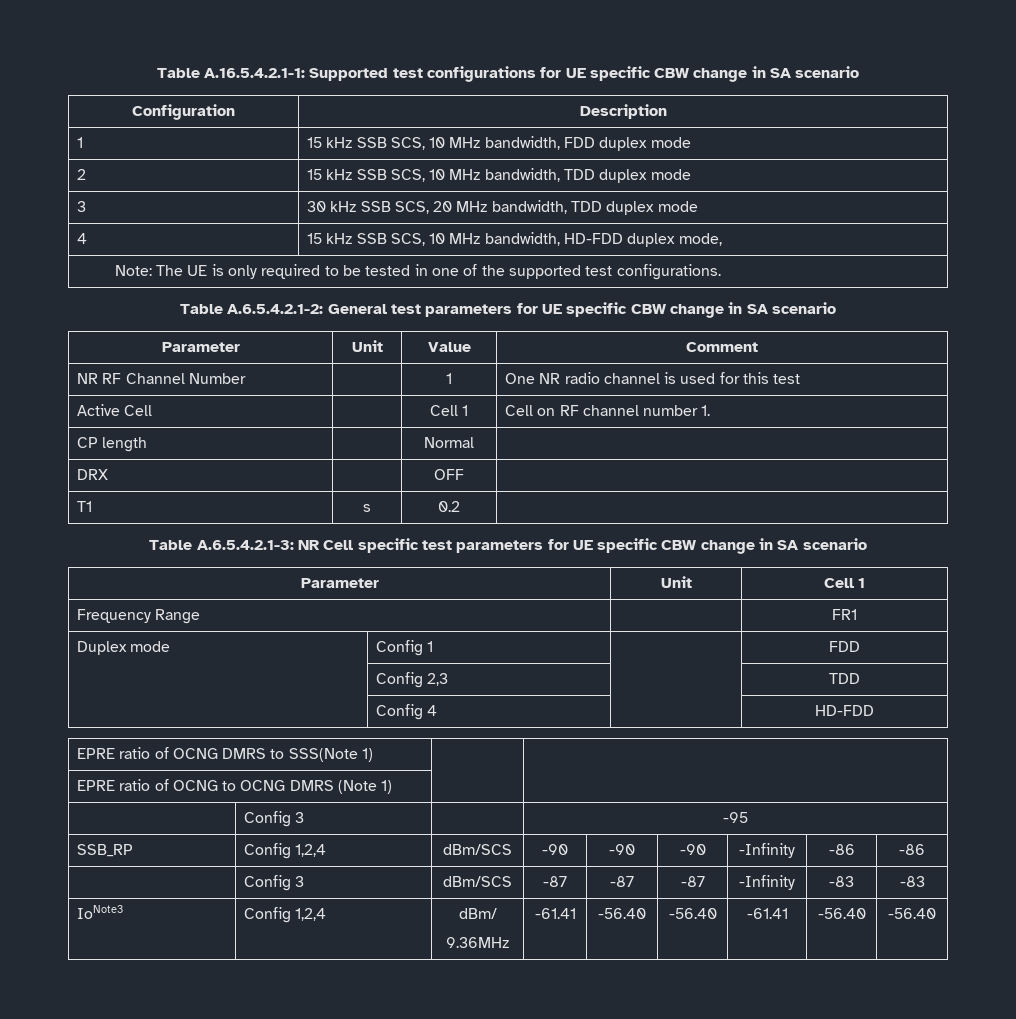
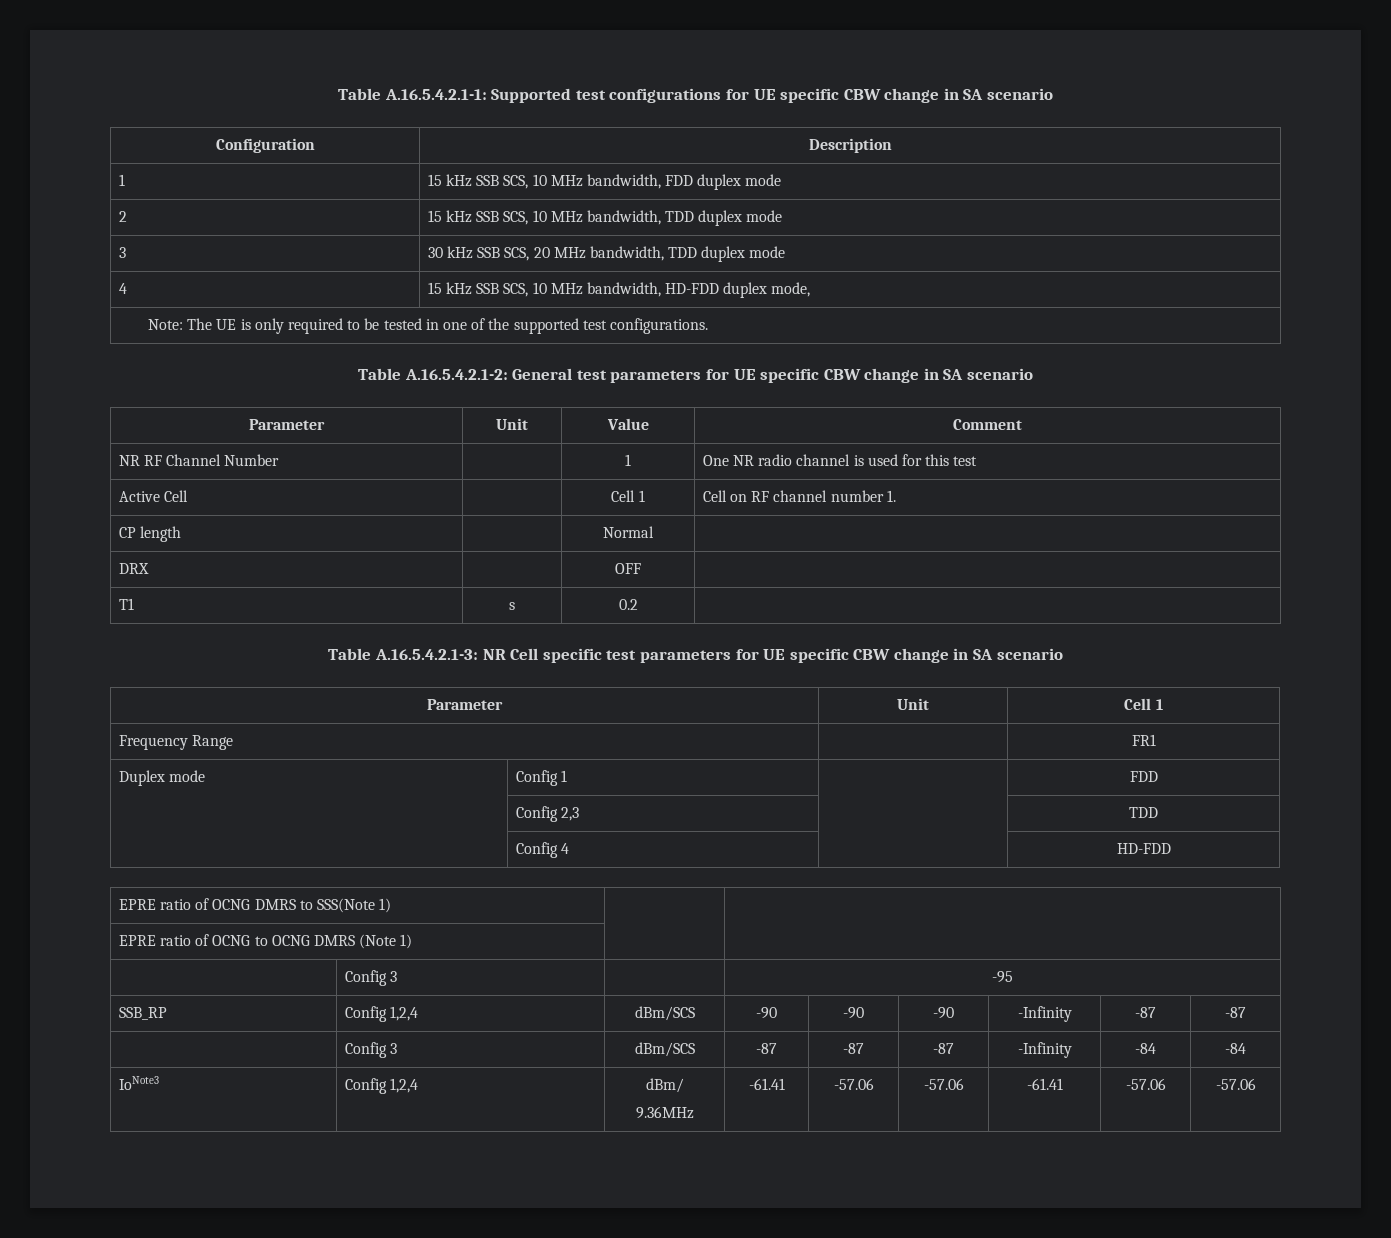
[227,304,324,314] A.6.5.4.2.1-2: -> [404,369,508,380] A.16.5.4.2.1-2:
[196,540,294,550] A.6.5.4.2.1-3: -> [374,649,478,660] A.16.5.4.2.1-3:
[828,844,855,855] [899,844,925,855] -86 | -86 -> [1135,1007,1156,1018] [1225,1007,1246,1018] -87 | -87
[829,876,854,887] [899,876,925,887] -83 | -83 -> [1135,1043,1156,1054] [1225,1043,1246,1054] -84 | -84
[598,908,646,919] [668,908,717,919] [746,908,788,919] [817,908,866,919] [888,908,936,919] -56.40 | -56.40 | -61.41 | -56.40 | -56.40 -> [833,1078,874,1090] [923,1078,964,1090] [1026,1078,1063,1090] [1125,1078,1166,1090] [1215,1078,1256,1090] -57.06 | -57.06 | -61.41 | -57.06 | -57.06

